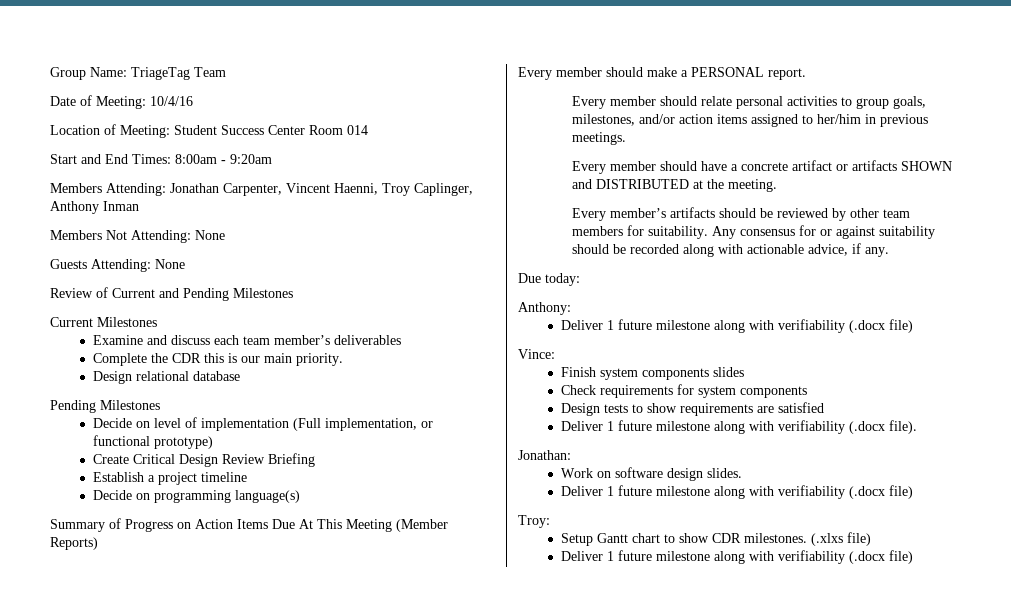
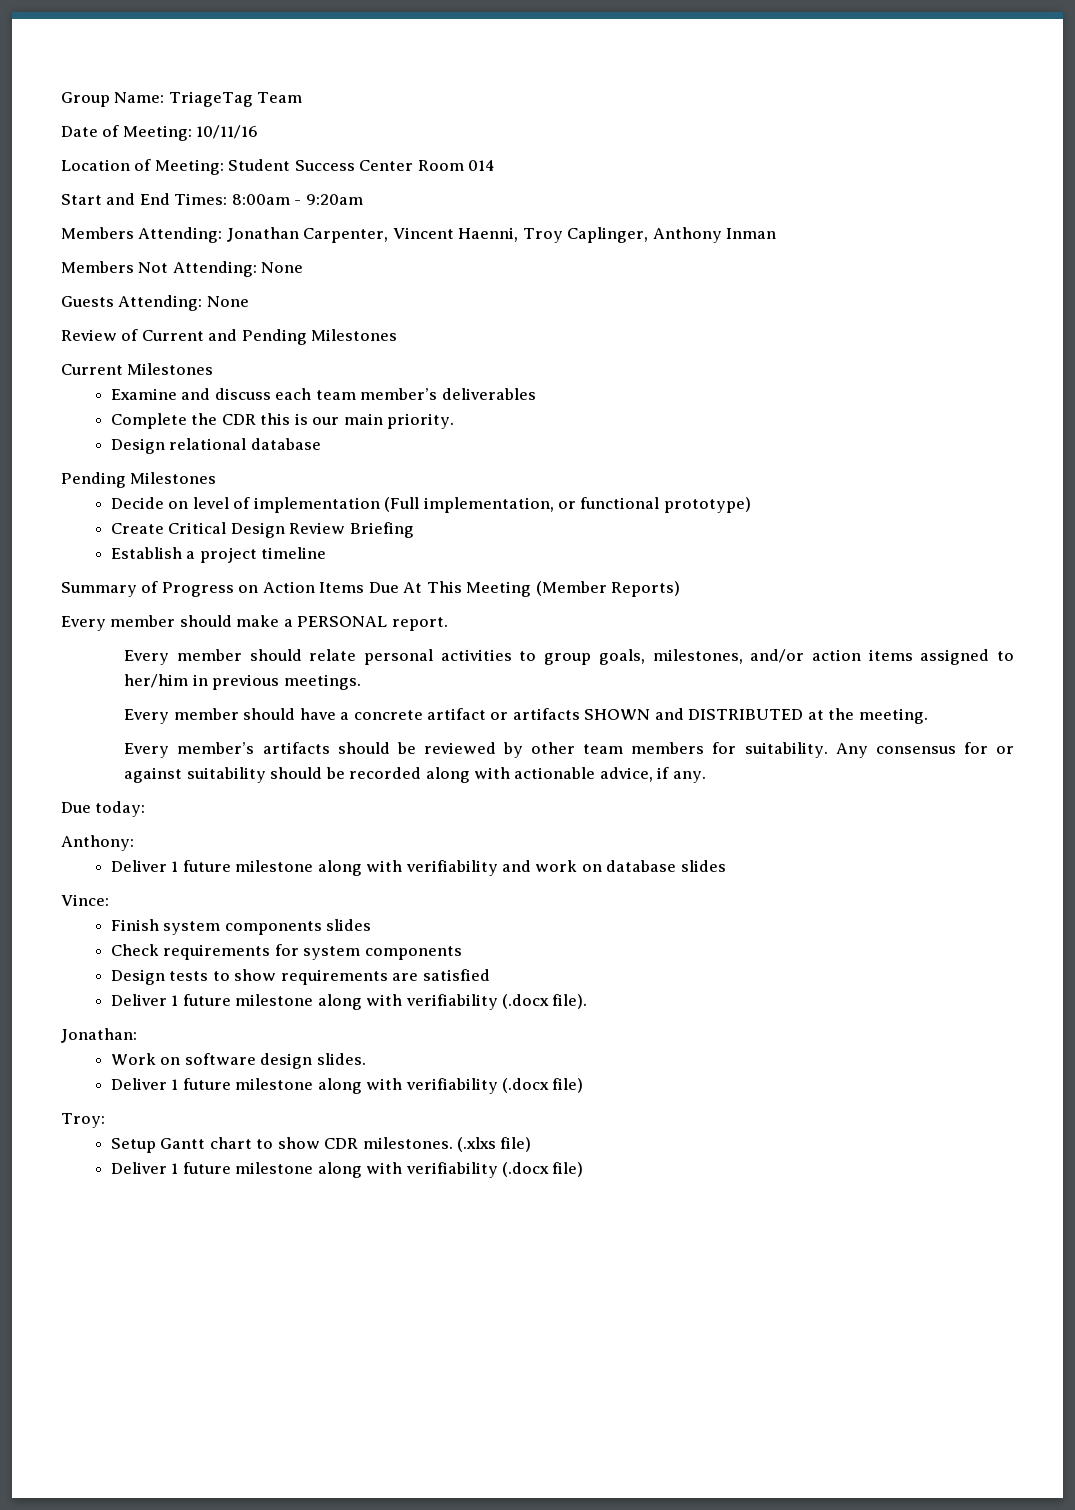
[150,96,193,106] 10/4/16 -> [196,125,259,139] 10/11/16
[92,490,300,503] // Decide on programming language(s) -> (327, 553) none
[848,319,913,333] (.docx file) -> [501,860,726,872] and work on database slides

